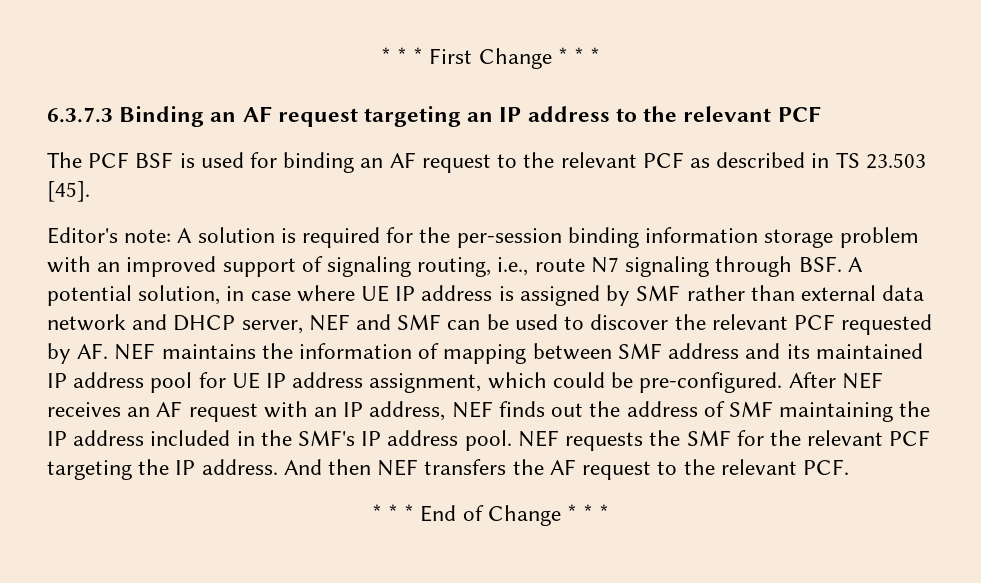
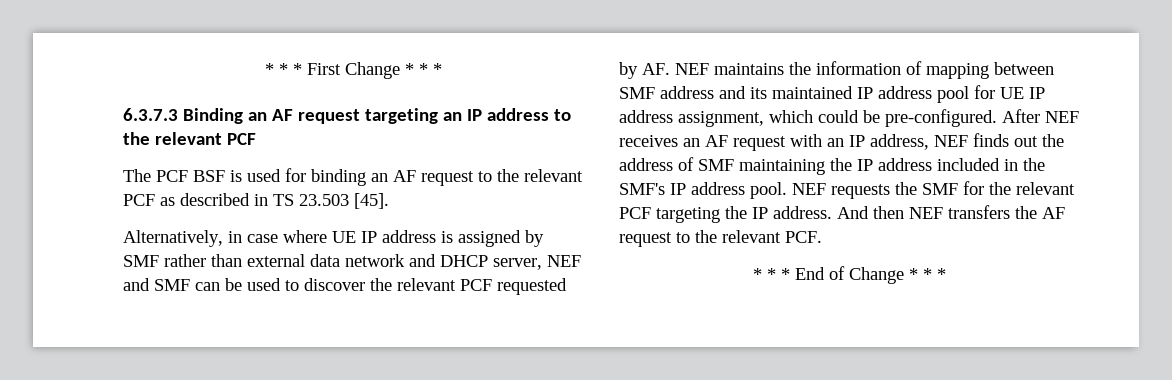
[47,227,919,248] [47,256,863,277] [47,285,221,306] Editor's note: A solution is required for the per-session binding information storage problem with an improved support of signaling routing, i.e., route N7 signaling through BSF. A potential solution, -> [123,230,223,247] Alternatively,

